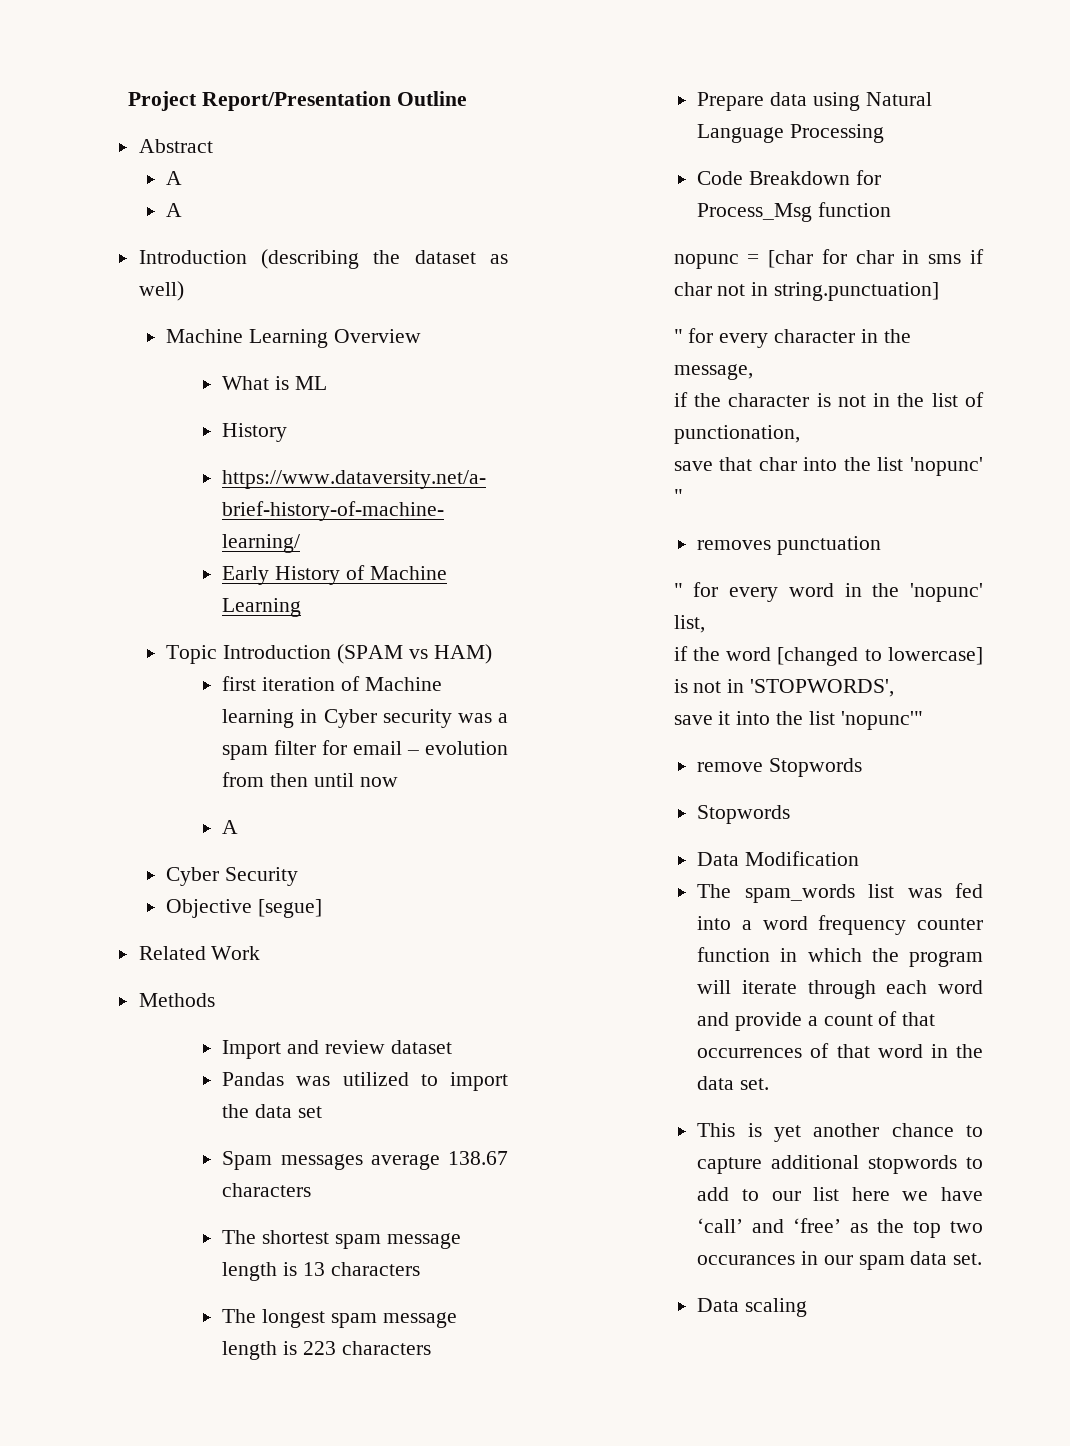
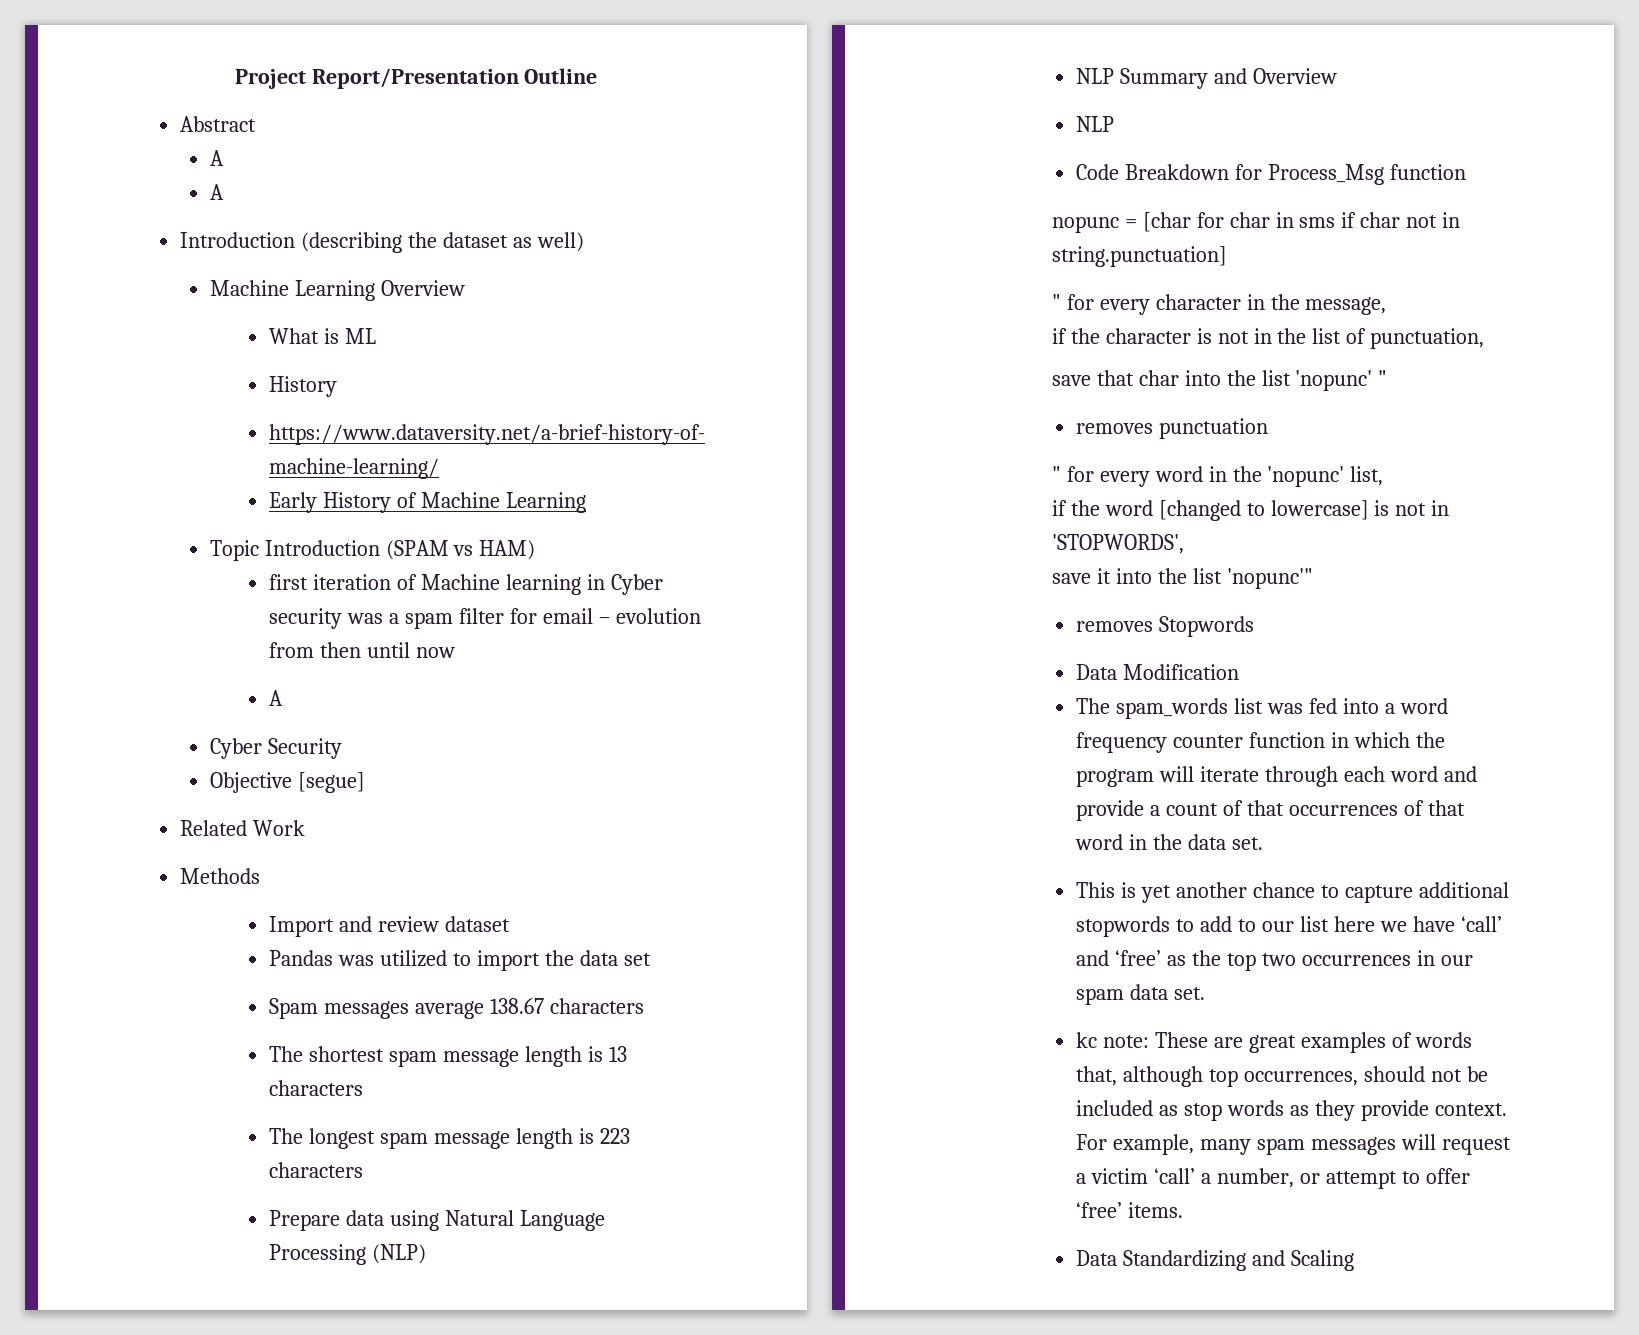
(885, 133) none -> [371,1244,426,1264] [1076,68,1337,89] [1076,116,1115,132] (NLP) // NLP Summary and Overview // NLP
[673,425,800,444] punctionation, -> [1370,328,1485,349] punctuation,
[697,758,863,777] remove Stopwords // -> [1076,621,1154,632] removes
[697,1255,796,1265] occurances -> [1301,955,1411,966] occurrences
[697,1298,808,1317] Data scaling -> [1076,1032,1472,1053] [1076,1066,1488,1087] [1076,1100,1507,1121] [1076,1134,1511,1155] [1076,1168,1470,1189] [1076,1202,1183,1218] [1076,1250,1354,1271] kc note: These are great examples of words that, although top occurrences, should not be included as stop words as they provide context. For example, many spam messages will request a victim ‘call’ a number, or attempt to offer ‘free’ items. // Data Standardizing and Scaling

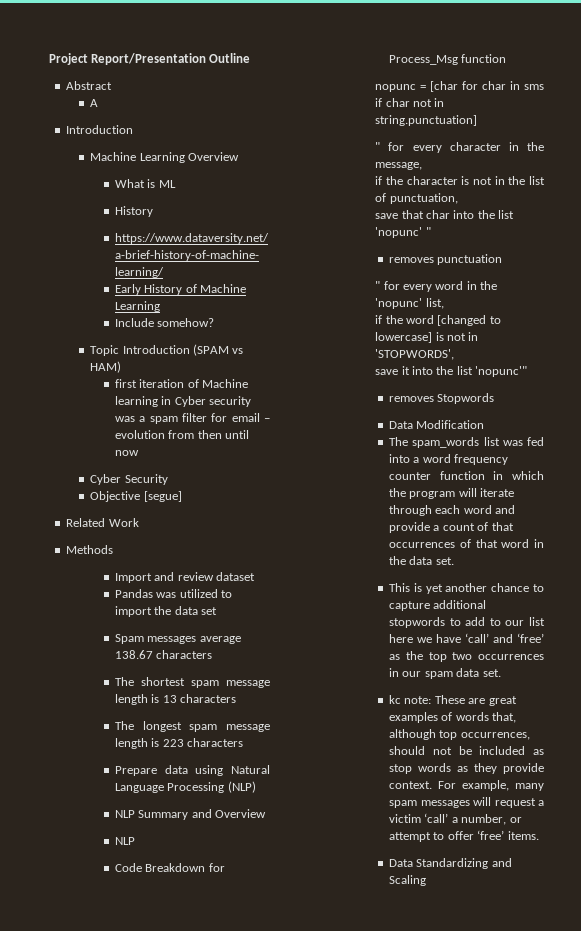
[209,184,224,200] [179,232,584,253] // A // Introduction (describing the dataset as well) -> [66,125,134,134] // Introduction
(586, 502) none -> [115,318,215,327] // Include somehow?
[269,690,284,706] // A -> (140, 453) none

